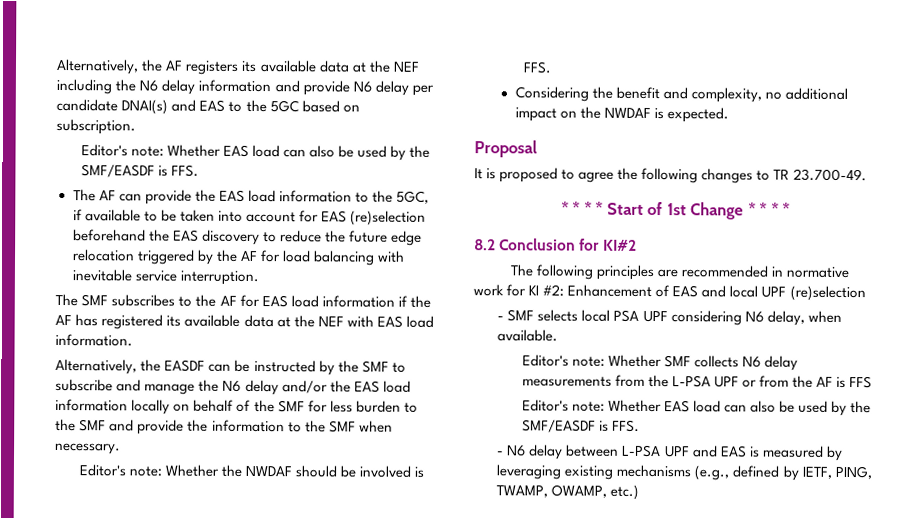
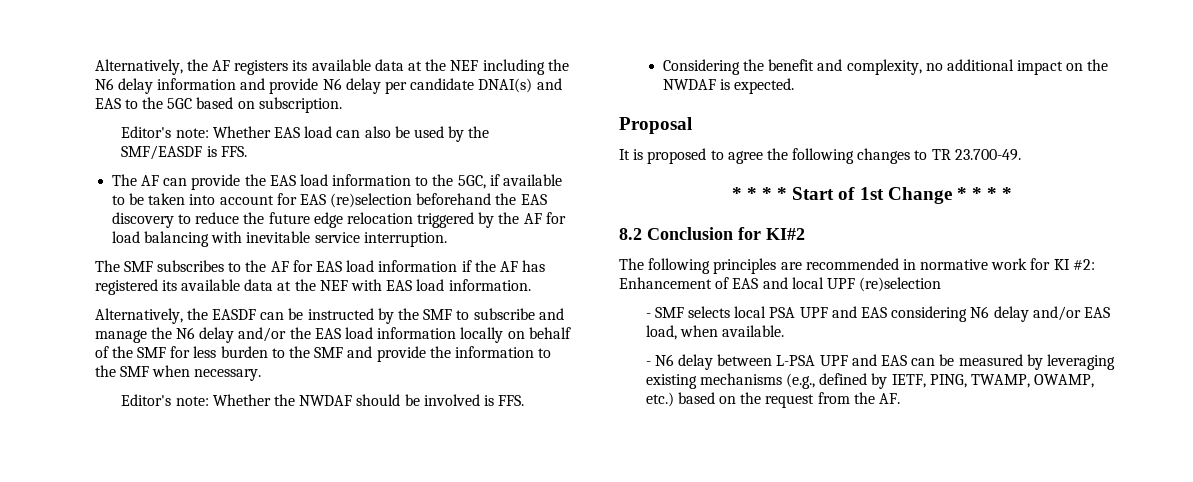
[670,310,842,326] [497,329,559,342] [521,354,798,371] [521,374,873,389] [521,399,872,416] [521,419,640,433] considering N6 delay, when available. // Editor's note: Whether SMF collects N6 delay measurements from the L-PSA UPF or from the AF is FFS // Editor's note: Whether EAS load can also be used by the SMF/EASDF is FFS. -> [831,306,1110,322] [645,325,785,340] and EAS considering N6 delay and/or EAS load, when available.
[749,446,760,458] is -> [911,354,955,366] can be
(640, 492) none -> [677,392,901,408] based on the request from the AF.

